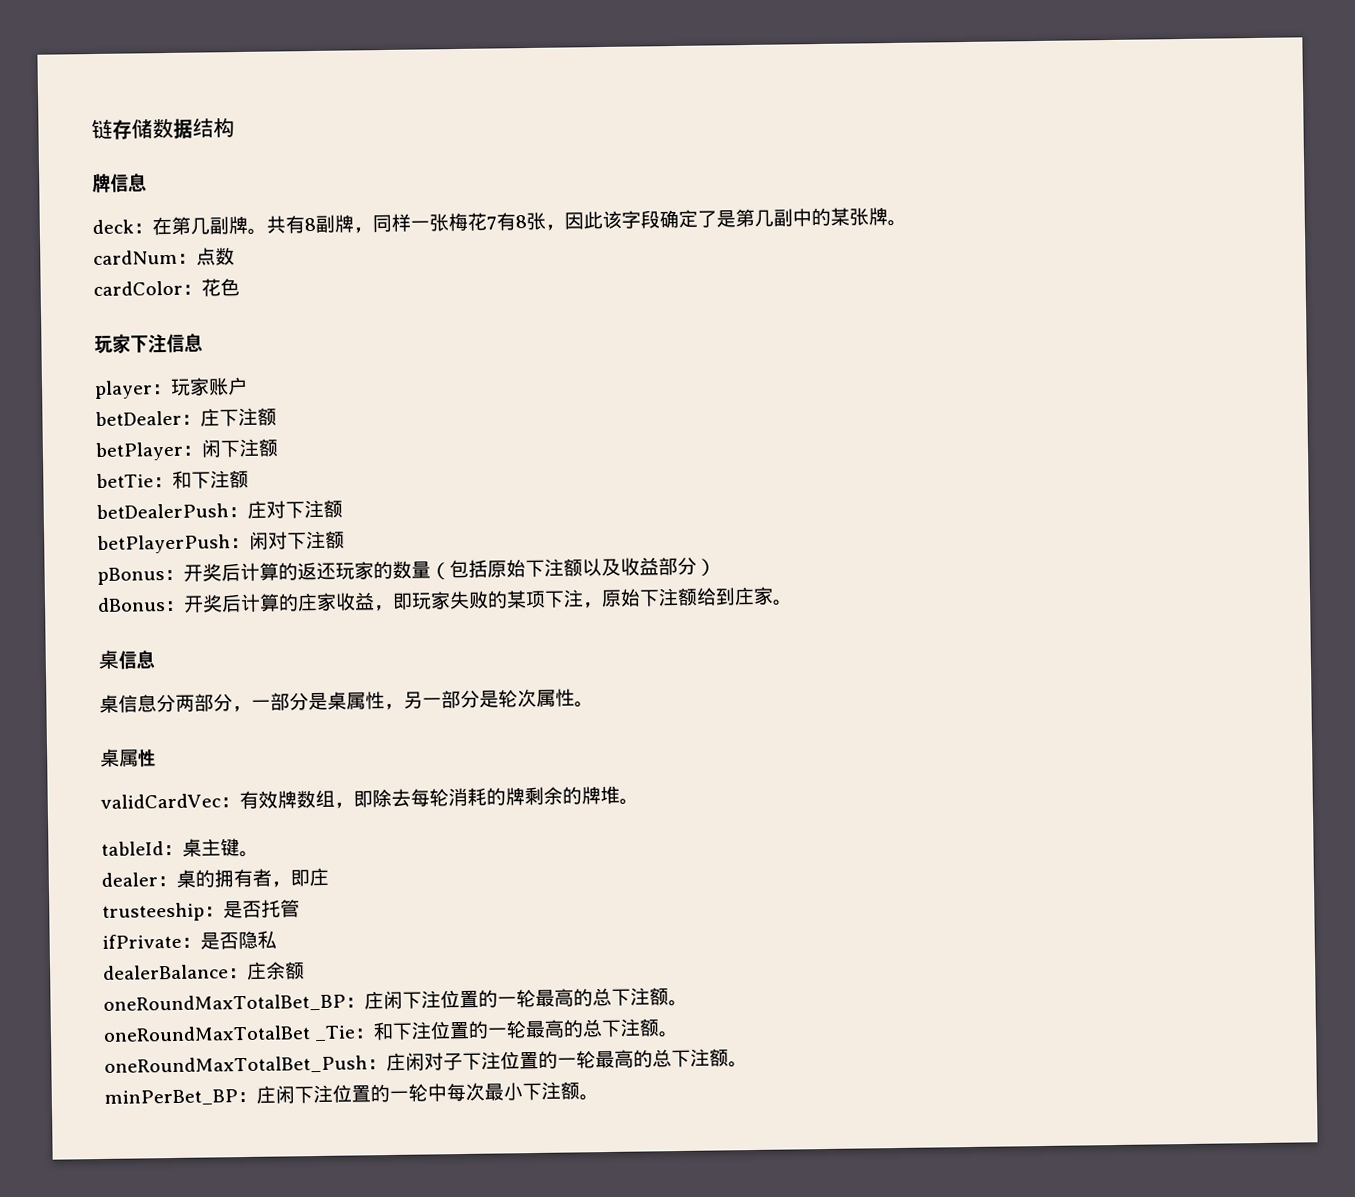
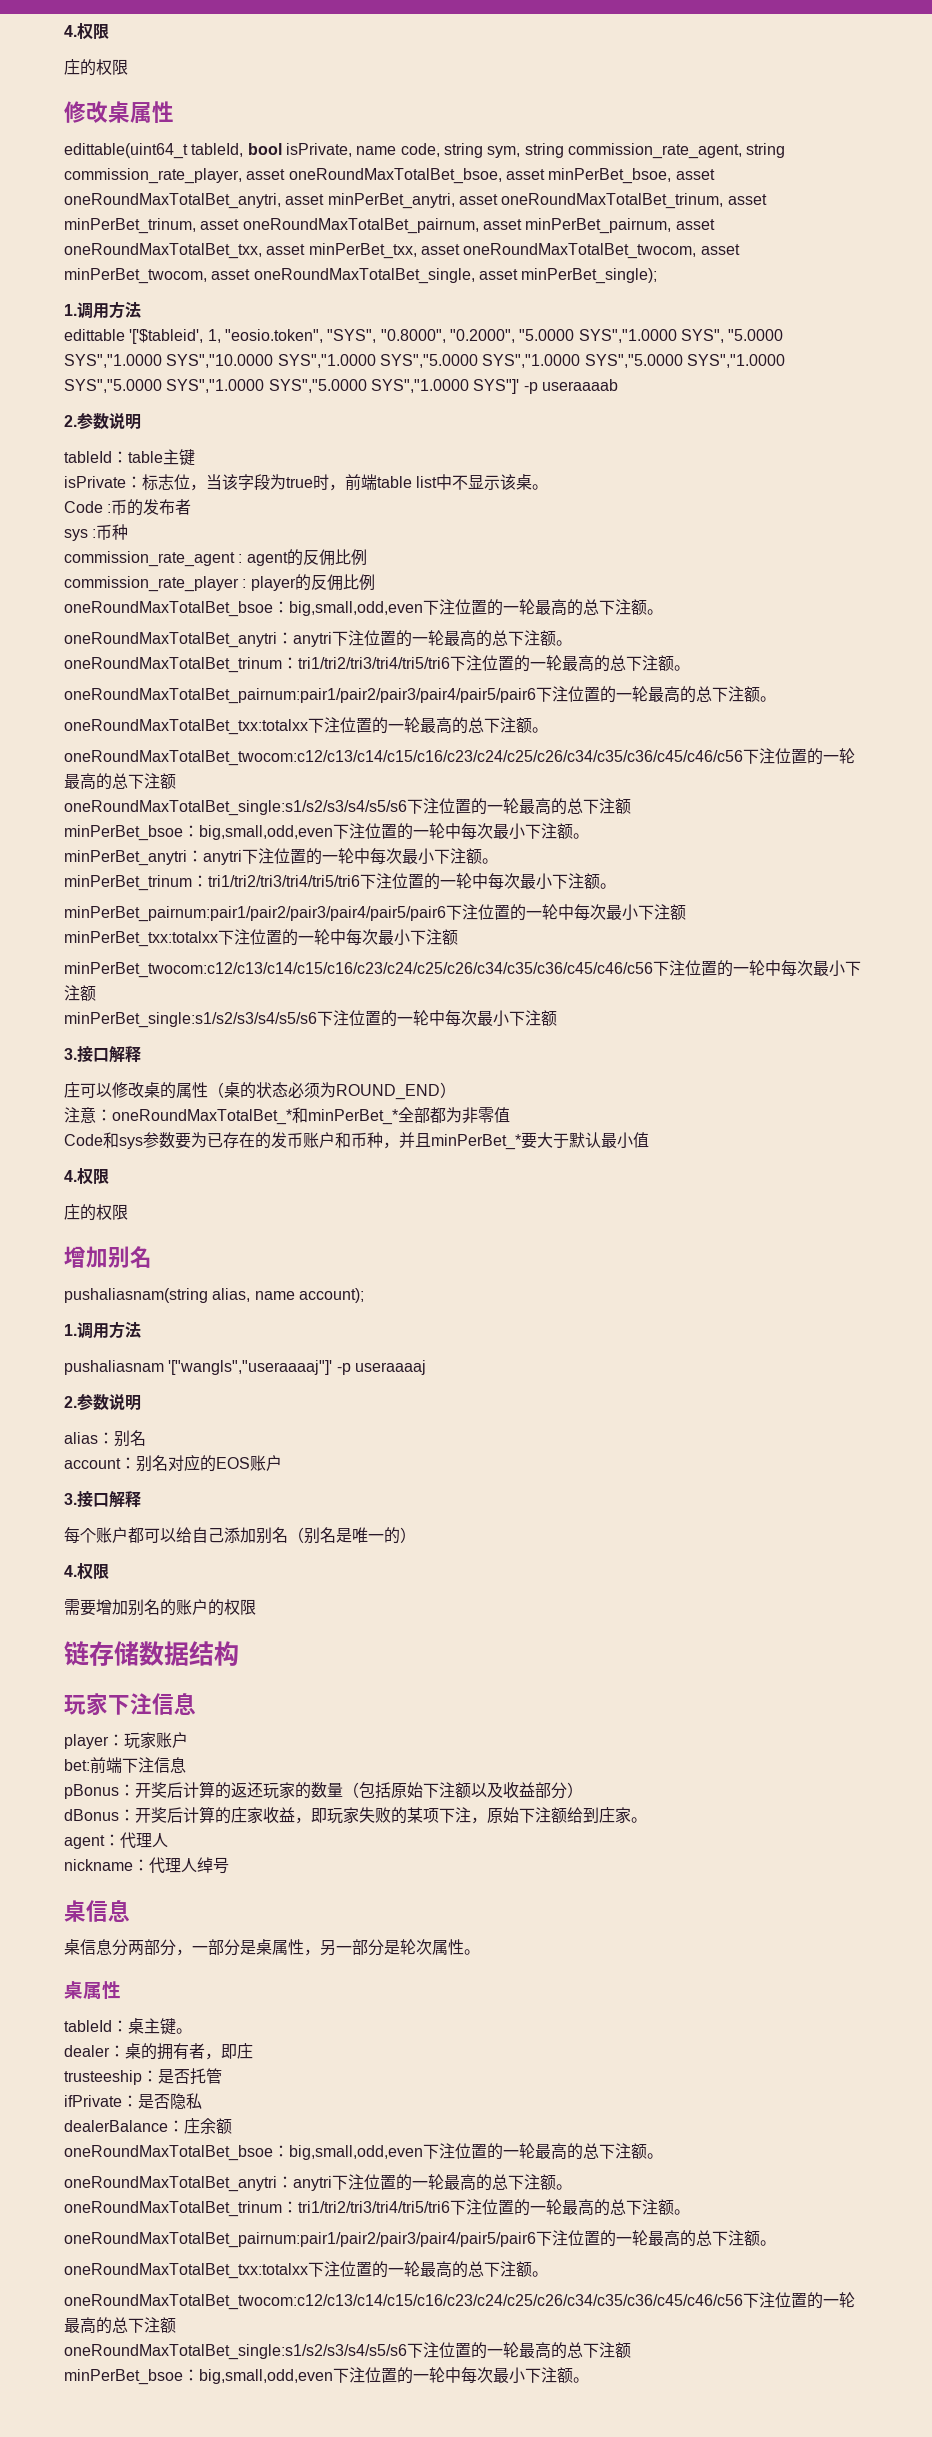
[91,118,235,140] [92,173,147,194] [92,207,907,236] [93,247,235,266] [93,278,240,297] 链存储数据结构 // 牌信息 // deck：在第几副牌。共有8副牌，同样一张梅花7有8张，因此该字段确定了是第几副中的某张牌。 // cardNum：点数 // cardColor：花色 -> [64,22,109,40] [64,59,128,76] [64,101,174,123] [64,143,786,159] [64,168,715,184] [64,193,767,209] [64,218,715,234] [64,243,740,259] [64,268,658,284] [64,301,141,319] [64,329,784,344] [64,354,785,368] [64,379,618,394] [64,413,141,430] [64,449,195,466] [64,474,549,491] [64,499,192,516] [64,524,129,541] [64,549,367,567] [64,574,375,592] [64,599,663,617] [64,630,572,648] [64,655,690,673] [64,686,776,704] [64,717,548,735] [64,748,855,766] [64,773,176,790] [64,798,631,816] [64,823,589,841] [64,848,498,866] [64,873,616,891] [64,904,686,922] [64,929,458,947] [64,960,861,978] [64,985,96,1001] [64,1010,557,1028] [64,1046,141,1063] [64,1082,456,1100] [64,1107,510,1125] [64,1132,649,1150] [64,1167,109,1185] [64,1204,128,1221] [64,1246,152,1268] [64,1288,364,1303] [64,1321,141,1339] [64,1360,426,1375] [64,1394,141,1411] [64,1430,146,1447] [64,1454,282,1472] [64,1491,141,1508] [64,1527,416,1544] [64,1562,109,1580] [64,1599,256,1616] [64,1641,239,1666] 4.权限 // 庄的权限 // 修改桌属性 // edittable(uint64_t tableId, bool isPrivate, name code, string sym, string commission_rate_agent, string commission_rate_player, asset oneRoundMaxTotalBet_bsoe, asset minPerBet_bsoe, asset oneRoundMaxTotalBet_anytri, asset minPerBet_anytri, asset oneRoundMaxTotalBet_trinum, asset minPerBet_trinum, asset oneRoundMaxTotalBet_pairnum, asset minPerBet_pairnum, asset oneRoundMaxTotalBet_txx, asset minPerBet_txx, asset oneRoundMaxTotalBet_twocom, asset minPerBet_twocom, asset oneRoundMaxTotalBet_single, asset minPerBet_single); // 1.调用方法 // edittable '['$tableid', 1, "eosio.token", "SYS", "0.8000", "0.2000", "5.0000 SYS","1.0000 SYS", "5.0000 SYS","1.0000 SYS","10.0000 SYS","1.0000 SYS","5.0000 SYS","1.0000 SYS","5.0000 SYS","1.0000 SYS","5.0000 SYS","1.0000 SYS","5.0000 SYS","1.0000 SYS"]' -p useraaaab // 2.参数说明 // tableId：table主键 // isPrivate：标志位，当该字段为true时，前端table list中不显示该桌。 // Code :币的发布者 // sys :币种 // commission_rate_agent : agent的反佣比例 // commission_rate_player : player的反佣比例 // oneRoundMaxTotalBet_bsoe：big,small,odd,even下注位置的一轮最高的总下注额。 // oneRoundMaxTotalBet_anytri：anytri下注位置的一轮最高的总下注额。 // oneRoundMaxTotalBet_trinum：tri1/tri2/tri3/tri4/tri5/tri6下注位置的一轮最高的总下注额。 // oneRoundMaxTotalBet_pairnum:pair1/pair2/pair3/pair4/pair5/pair6下注位置的一轮最高的总下注额。 // oneRoundMaxTotalBet_txx:totalxx下注位置的一轮最高的总下注额。 // oneRoundMaxTotalBet_twocom:c12/c13/c14/c15/c16/c23/c24/c25/c26/c34/c35/c36/c45/c46/c56下注位置的一轮最高的总下注额 // oneRoundMaxTotalBet_single:s1/s2/s3/s4/s5/s6下注位置的一轮最高的总下注额 // minPerBet_bsoe：big,small,odd,even下注位置的一轮中每次最小下注额。 // minPerBet_anytri：anytri下注位置的一轮中每次最小下注额。 // minPerBet_trinum：tri1/tri2/tri3/tri4/tri5/tri6下注位置的一轮中每次最小下注额。 // minPerBet_pairnum:pair1/pair2/pair3/pair4/pair5/pair6下注位置的一轮中每次最小下注额 // minPerBet_txx:totalxx下注位置的一轮中每次最小下注额 // minPerBet_twocom:c12/c13/c14/c15/c16/c23/c24/c25/c26/c34/c35/c36/c45/c46/c56下注位置的一轮中每次最小下注额 // minPerBet_single:s1/s2/s3/s4/s5/s6下注位置的一轮中每次最小下注额 // 3.接口解释 // 庄可以修改桌的属性（桌的状态必须为ROUND_END） // 注意：oneRoundMaxTotalBet_*和minPerBet_*全部都为非零值 // Code和sys参数要为已存在的发币账户和币种，并且minPerBet_*要大于默认最小值 // 4.权限 // 庄的权限 // 增加别名 // pushaliasnam(string alias, name account); // 1.调用方法 // pushaliasnam '["wangls","useraaaaj"]' -p useraaaaj // 2.参数说明 // alias：别名 // account：别名对应的EOS账户 // 3.接口解释 // 每个账户都可以给自己添加别名（别名是唯一的） // 4.权限 // 需要增加别名的账户的权限 // 链存储数据结构
[95,407,277,427] [95,438,279,462] [96,469,249,489] [96,499,343,519] [97,530,345,554] betDealer：庄下注额 // betPlayer：闲下注额 // betTie：和下注额 // betDealerPush：庄对下注额 // betPlayerPush：闲对下注额 -> [64,1757,186,1774] bet:前端下注信息
(793, 602) none -> [64,1832,168,1849] [64,1857,229,1874] // agent：代理人 // nickname：代理人绰号
[100,785,639,810] // validCardVec：有效牌数组，即除去每轮消耗的牌剩余的牌堆。 -> (121, 1990) none
[103,987,688,1013] [103,1018,680,1042] [104,1048,748,1075] [104,1085,295,1106] oneRoundMaxTotalBet_BP：庄闲下注位置的一轮最高的总下注额。 // oneRoundMaxTotalBet _Tie：和下注位置的一轮最高的总下注额。 // oneRoundMaxTotalBet_Push：庄闲对子下注位置的一轮最高的总下注额。 // minPerBet_BP：庄闲 -> [64,2143,663,2161] [64,2174,572,2192] [64,2199,690,2217] [64,2230,776,2248] [64,2261,548,2279] [64,2292,855,2310] [64,2317,176,2334] [64,2342,631,2360] [64,2369,333,2385] oneRoundMaxTotalBet_bsoe：big,small,odd,even下注位置的一轮最高的总下注额。 // oneRoundMaxTotalBet_anytri：anytri下注位置的一轮最高的总下注额。 // oneRoundMaxTotalBet_trinum：tri1/tri2/tri3/tri4/tri5/tri6下注位置的一轮最高的总下注额。 // oneRoundMaxTotalBet_pairnum:pair1/pair2/pair3/pair4/pair5/pair6下注位置的一轮最高的总下注额。 // oneRoundMaxTotalBet_txx:totalxx下注位置的一轮最高的总下注额。 // oneRoundMaxTotalBet_twocom:c12/c13/c14/c15/c16/c23/c24/c25/c26/c34/c35/c36/c45/c46/c56下注位置的一轮最高的总下注额 // oneRoundMaxTotalBet_single:s1/s2/s3/s4/s5/s6下注位置的一轮最高的总下注额 // minPerBet_bsoe：big,small,odd,even

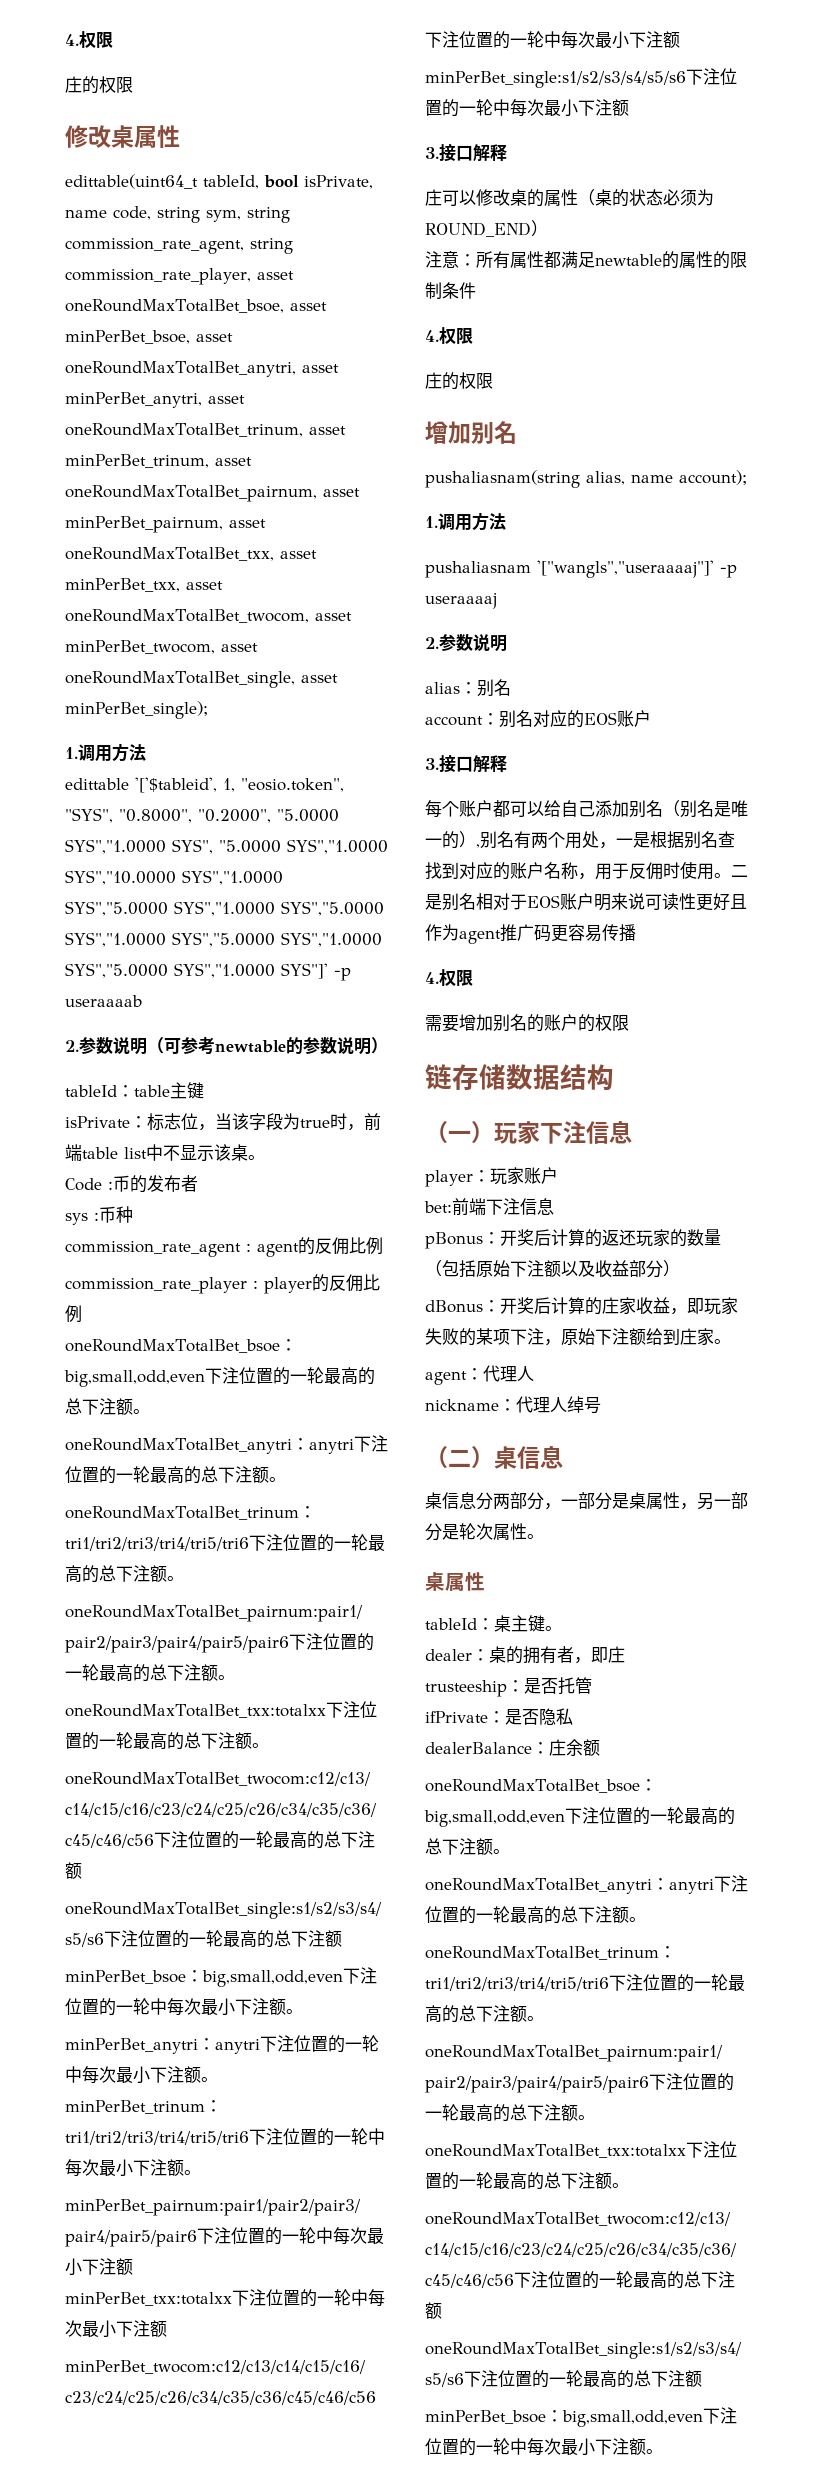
(141, 422) none -> [147,1037,388,1055] （可参考newtable的参数说明）
[112,1107,510,1125] [64,1132,649,1150] oneRoundMaxTotalBet_*和minPerBet_*全部都为非零值 // Code和sys参数要为已存在的发币账户和币种，并且minPerBet_*要大于默认最小值 -> [476,251,747,269] [425,282,476,299] 所有属性都满足newtable的属性的限制条件
(416, 1535) none -> [476,831,735,849] [425,861,748,880] [425,893,747,911] [425,924,636,944] ,别名有两个用处，一是根据别名查找到对应的账户名称，用于反佣时使用。二是别名相对于EOS账户明来说可读性更好且作为agent推广码更容易传播
(239, 1653) none -> [425,1121,494,1144] （一）
(229, 1865) none -> [425,1446,494,1469] （二）

